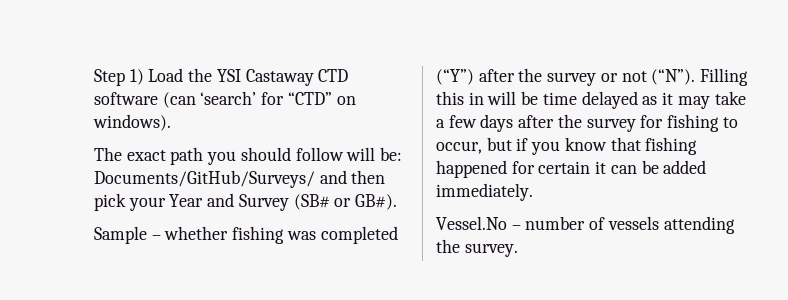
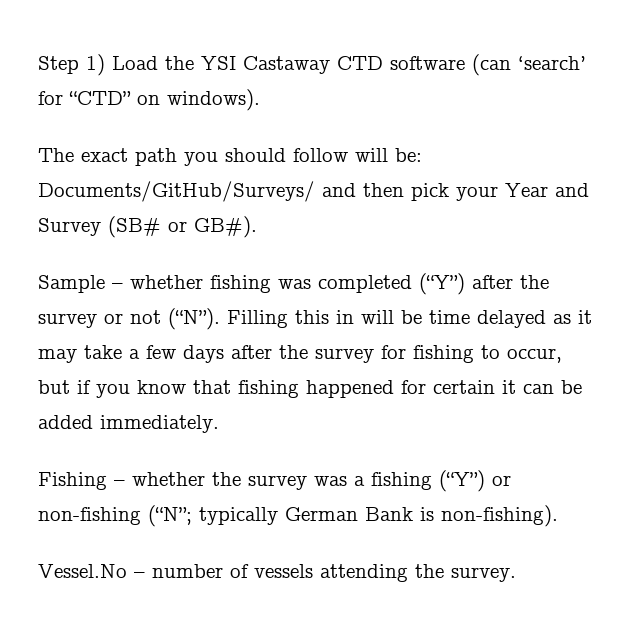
(533, 192) none -> [38,470,511,492] [38,505,558,527] // Fishing – whether the survey was a fishing (“Y”) or non-fishing (“N”; typically German Bank is non-fishing).

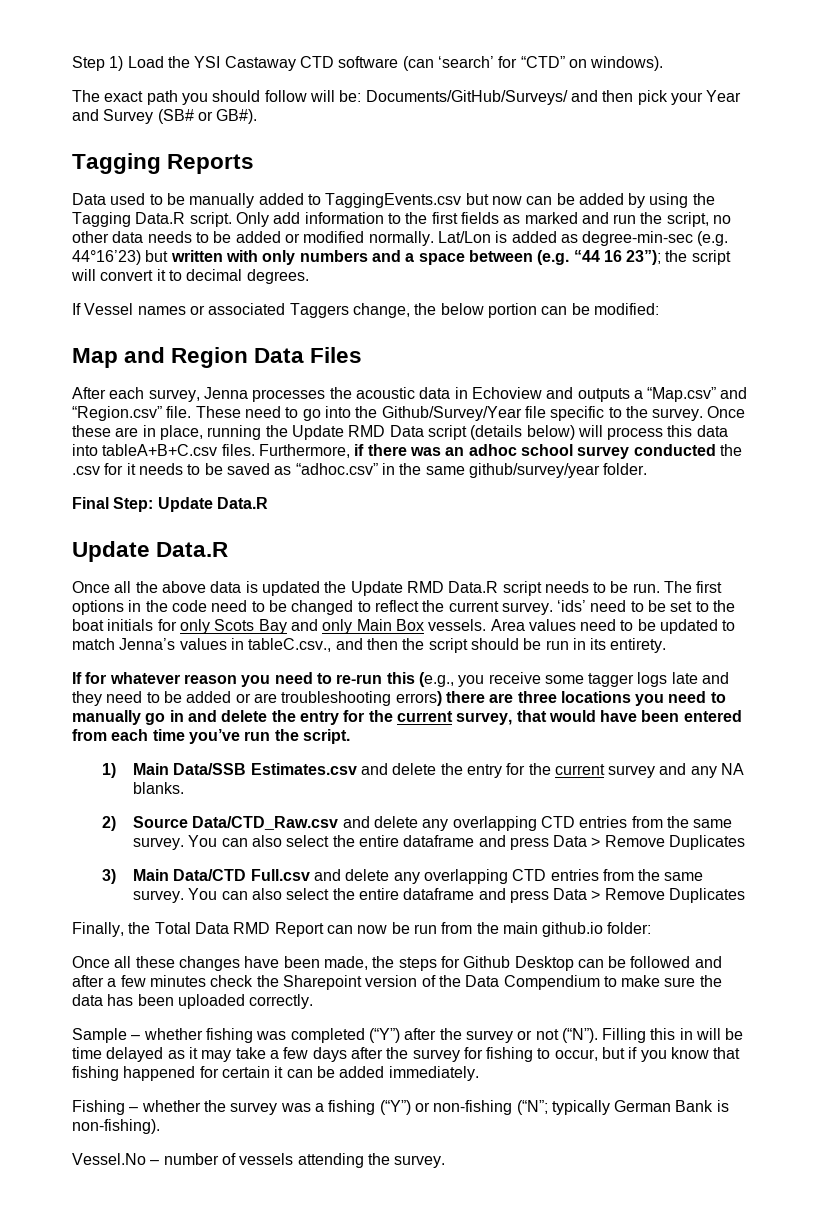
(257, 227) none -> [72,153,255,174] [72,193,715,208] [72,212,732,227] [72,231,729,246] [72,250,731,265] [71,269,309,284] [72,303,659,318] [72,347,363,368] [72,387,748,402] [72,406,746,421] [72,425,728,440] [72,444,742,459] [72,463,648,478] [72,497,268,512] [72,541,229,562] [72,581,723,596] [72,600,736,615] [72,619,736,634] [72,638,667,653] [72,672,730,687] [72,691,726,706] [72,710,742,725] [72,729,350,744] [102,763,745,778] [132,782,184,794] [102,816,733,831] [132,835,746,850] [102,869,704,884] [132,888,746,903] [72,922,652,937] [72,956,722,971] [72,975,722,990] [72,994,314,1009] // Tagging Reports // Data used to be manually added to TaggingEvents.csv but now can be added by using the Tagging Data.R script. Only add information to the first fields as marked and run the script, no other data needs to be added or modified normally. Lat/Lon is added as degree-min-sec (e.g. 44°16’23) but written with only numbers and a space between (e.g. “44 16 23”); the script will convert it to decimal degrees. // If Vessel names or associated Taggers change, the below portion can be modified: // Map and Region Data Files // After each survey, Jenna processes the acoustic data in Echoview and outputs a “Map.csv” and “Region.csv” file. These need to go into the Github/Survey/Year file specific to the survey. Once these are in place, running the Update RMD Data script (details below) will process this data into tableA+B+C.csv files. Furthermore, if there was an adhoc school survey conducted the .csv for it needs to be saved as “adhoc.csv” in the same github/survey/year folder. // Final Step: Update Data.R // Update Data.R // Once all the above data is updated the Update RMD Data.R script needs to be run. The first options in the code need to be changed to reflect the current survey. ‘ids’ need to be set to the boat initials for only Scots Bay and only Main Box vessels. Area values need to be updated to match Jenna’s values in tableC.csv., and then the script should be run in its entirety. // If for whatever reason you need to re-run this (e.g., you receive some tagger logs late and they need to be added or are troubleshooting errors) there are three locations you need to manually go in and delete the entry for the current survey, that would have been entered from each time you’ve run the script. // 1) Main Data/SSB Estimates.csv and delete the entry for the current survey and any NA blanks. // 2) Source Data/CTD_Raw.csv and delete any overlapping CTD entries from the same survey. You can also select the entire dataframe and press Data > Remove Duplicates // 3) Main Data/CTD Full.csv and delete any overlapping CTD entries from the same survey. You can also select the entire dataframe and press Data > Remove Duplicates // Finally, the Total Data RMD Report can now be run from the main github.io folder: // Once all these changes have been made, the steps for Github Desktop can be followed and after a few minutes check the Sharepoint version of the Data Compendium to make sure the data has been uploaded correctly.

